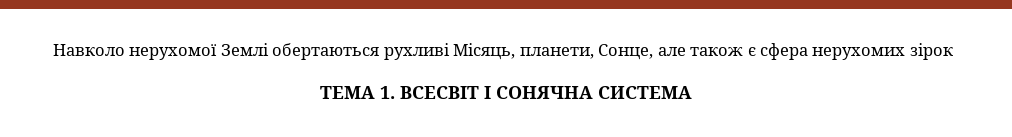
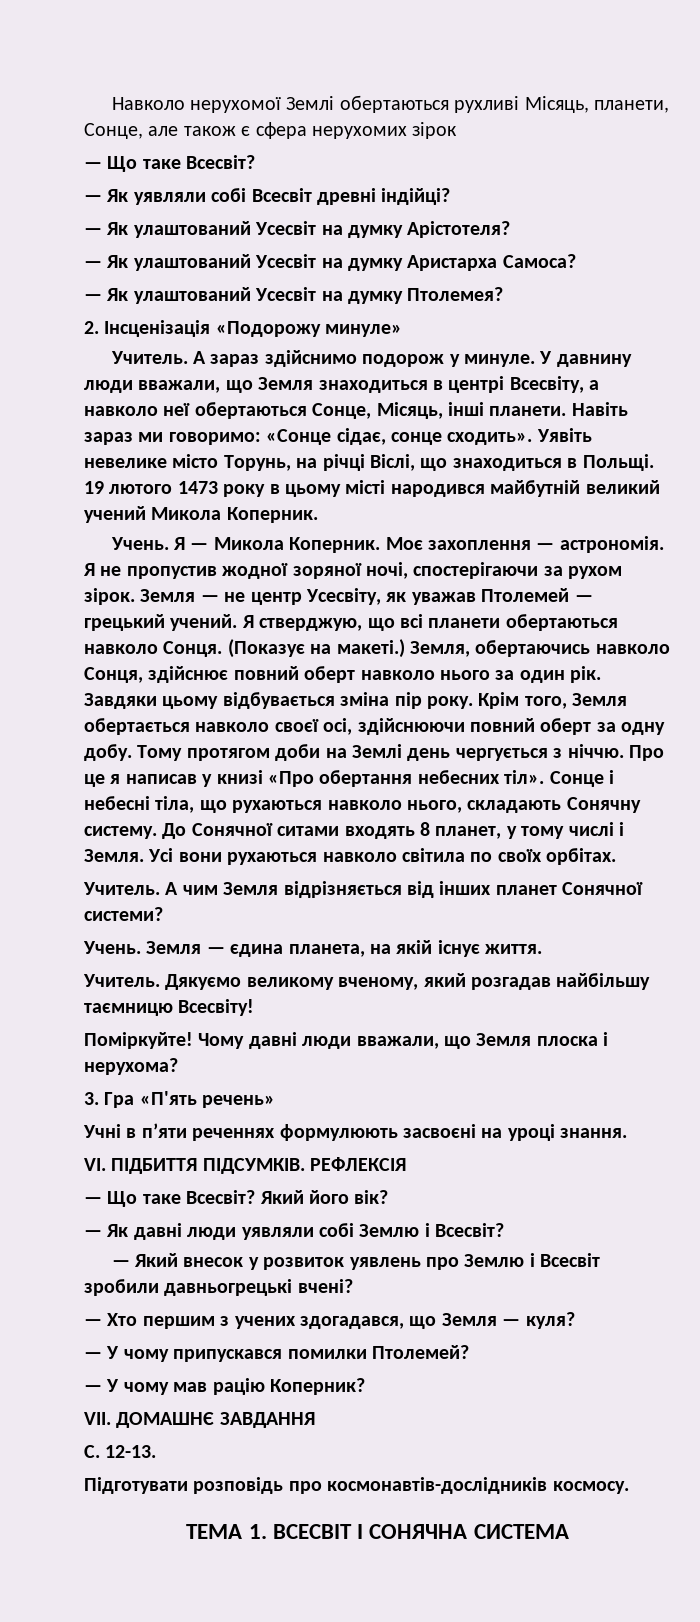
(953, 51) none -> [84,155,256,172] [84,188,451,205] [84,221,511,238] [84,254,576,271] [84,287,504,304] [84,320,403,337] [110,350,632,367] [84,376,600,393] [84,402,628,419] [84,428,592,445] [84,454,654,471] [84,480,660,497] [84,506,318,523] [110,536,664,553] [83,562,623,579] [84,588,593,605] [84,614,618,631] [84,639,670,658] [84,666,602,683] [84,692,628,709] [84,718,666,735] [84,744,664,761] [84,770,614,787] [84,796,641,813] [84,822,624,839] [84,848,617,865] [83,881,644,898] [84,907,163,921] [83,940,543,957] [83,973,651,990] [84,999,255,1016] [84,1032,609,1049] [84,1058,178,1075] [84,1091,276,1108] [83,1123,628,1141] [84,1157,407,1174] [84,1190,389,1207] [84,1223,505,1240] [111,1253,601,1270] [84,1279,353,1296] [84,1312,575,1329] [84,1345,469,1362] [84,1378,365,1395] [84,1412,315,1428] [84,1445,157,1458] [84,1477,629,1494] // — Що таке Всесвіт? // — Як уявляли собі Всесвіт древні індійці? // — Як улаштований Усесвіт на думку Арістотеля? // — Як улаштований Усесвіт на думку Аристарха Самоса? // — Як улаштований Усесвіт на думку Птолемея? // 2. Інсценізація «Подорожу минуле» // Учитель. А зараз здійснимо подорож у минуле. У давнину люди вважали, що Земля знаходиться в центрі Всесвіту, а навколо неї обертаються Сонце, Місяць, інші планети. Навіть зараз ми говоримо: «Сонце сідає, сонце сходить». Уявіть невелике місто Торунь, на річці Віслі, що знаходиться в Польщі. 19 лютого 1473 року в цьому місті народився майбутній великий учений Микола Коперник. // Учень. Я — Микола Коперник. Моє захоплення — астрономія. Я не пропустив жодної зоряної ночі, спостерігаючи за рухом зірок. Земля — не центр Усесвіту, як уважав Птолемей — грецький учений. Я стверджую, що всі планети обертаються навколо Сонця. (Показує на макеті.) Земля, обертаючись навколо Сонця, здійснює повний оберт навколо нього за один рік. Завдяки цьому відбувається зміна пір року. Крім того, Земля обертається навколо своєї осі, здійснюючи повний оберт за одну добу. Тому протягом доби на Землі день чергується з ніччю. Про це я написав у книзі «Про обертання небесних тіл». Сонце і небесні тіла, що рухаються навколо нього, складають Сонячну систему. До Сонячної ситами входять 8 планет, у тому числі і Земля. Усі вони рухаються навколо світила по своїх орбітах. // Учитель. А чим Земля відрізняється від інших планет Сонячної системи? // Учень. Земля — єдина планета, на якій існує життя. // Учитель. Дякуємо великому вченому, який розгадав найбільшу таємницю Всесвіту! // Поміркуйте! Чому давні люди вважали, що Земля плоска і нерухома? // 3. Гра «П'ять речень» // Учні в п’яти реченнях формулюють засвоєні на уроці знання. // VI. ПІДБИТТЯ ПІДСУМКІВ. РЕФЛЕКСІЯ // — Що таке Всесвіт? Який його вік? // — Як давні люди уявляли собі Землю і Всесвіт? // — Який внесок у розвиток уявлень про Землю і Всесвіт зробили давньогрецькі вчені? // — Хто першим з учених здогадався, що Земля — куля? // — У чому припускався помилки Птолемей? // — У чому мав рацію Коперник? // VII. ДОМАШНЄ ЗАВДАННЯ // С. 12-13. // Підготувати розповідь про космонавтів-дослідників космосу.

